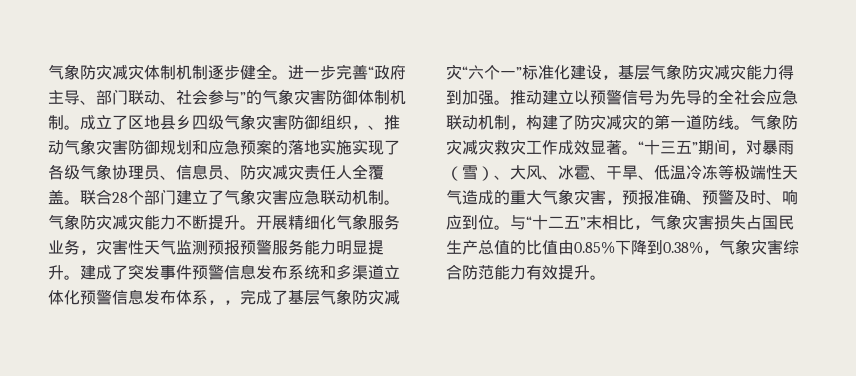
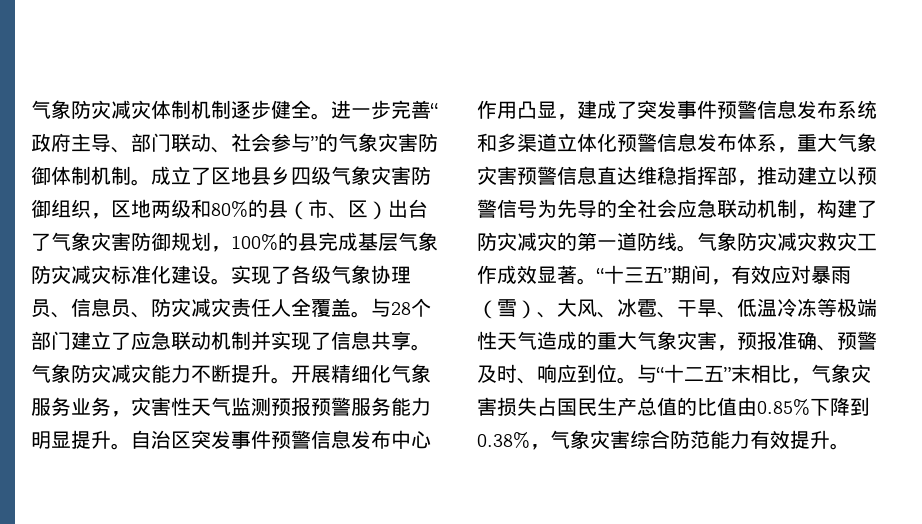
[368,115,400,130] [48,139,352,155] 、推动气象灾害防御规划和应急预案的落地实施 -> [111,199,428,220] [31,232,438,252] [31,265,231,285] 区地两级和80%的县（市、区）出台了气象灾害防御规划，100%的县完成基层气象防灾减灾标准化建设。
[80,189,112,205] 联合 -> [371,298,391,317] 与
[224,189,384,205] 气象灾害应急联动机制 -> [131,331,411,351] 应急联动机制并实现了信息共享
(80, 277) none -> [131,430,431,449] [477,100,577,120] 自治区突发事件预警信息发布中心作用凸显，
[224,289,400,305] [446,64,794,80] [446,90,510,105] ，完成了基层气象防灾减灾“六个一”标准化建设，基层气象防灾减灾能力得到加强。 -> [797,133,877,152] [477,166,757,186] 重大气象灾害预警信息直达维稳指挥部，
(746, 152) none -> [731,265,791,284] 有效应

